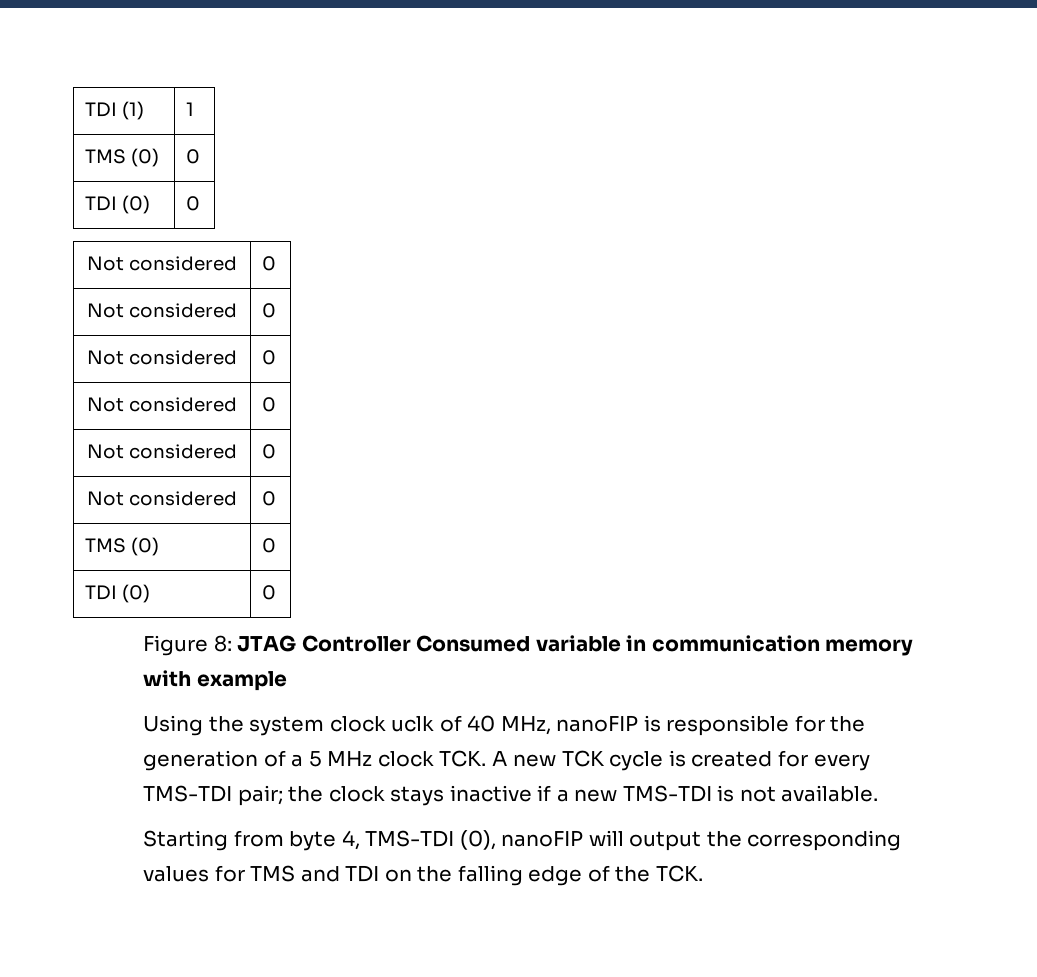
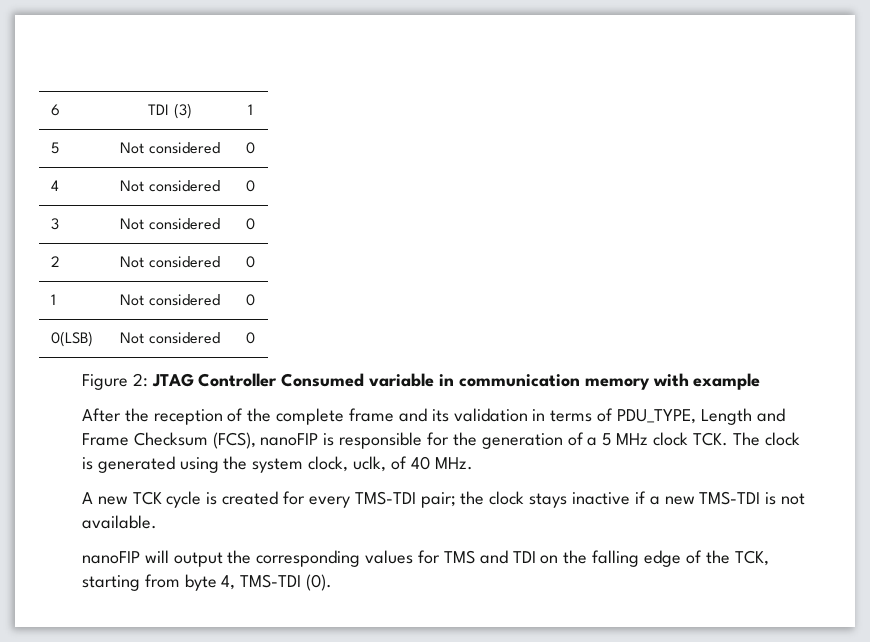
[85,101,145,120] [186,102,195,116] [85,148,160,167] [186,149,201,164] [85,195,151,214] [186,196,201,211] [87,256,237,271] [262,256,277,271] [87,303,237,318] [262,303,277,318] [87,350,237,365] [262,350,277,365] [87,397,237,412] [262,397,277,412] [87,444,237,459] [262,444,277,459] [87,491,237,506] [262,491,277,506] [85,537,160,556] [262,538,277,553] [85,584,151,603] [262,585,277,600] TDI (1) | 1 // TMS (0) | 0 // TDI (0) | 0 // Not considered | 0 // Not considered | 0 // Not considered | 0 // Not considered | 0 // Not considered | 0 // Not considered | 0 // TMS (0) | 0 // TDI (0) | 0 -> [51,104,61,116] [148,103,192,119] [248,104,253,115] [51,142,60,154] [120,142,220,154] [246,142,255,154] [51,180,60,191] [120,180,220,192] [246,180,255,192] [51,218,60,230] [120,218,220,230] [246,218,255,230] [51,256,61,267] [120,256,220,268] [246,256,255,268] [51,294,57,305] [120,294,220,306] [246,294,255,306] [51,331,94,347] [120,332,220,344] [246,332,255,344] 6 | TDI (3) | 1 // 5 | Not considered | 0 // 4 | Not considered | 0 // 3 | Not considered | 0 // 2 | Not considered | 0 // 1 | Not considered | 0 // 0(LSB) | Not considered | 0
[213,635,232,652] 8: -> [132,373,148,387] 2:
[143,715,551,736] Using the system clock uclk of 40 MHz, -> [81,408,785,425] [81,432,256,449] After the reception of the complete frame and its validation in terms of PDU_TYPE, Length and Frame Checksum (FCS),
(487, 758) none -> [732,432,800,446] [81,456,473,473] The clock is generated using the system clock, uclk, of 40 MHz. //
[143,830,496,851] Starting from byte 4, TMS-TDI (0), -> (157, 522) none
[655,865,703,882] TCK. -> [734,550,769,566] [81,574,333,591] TCK, starting from byte 4, TMS-TDI (0).

